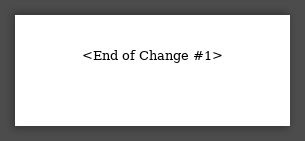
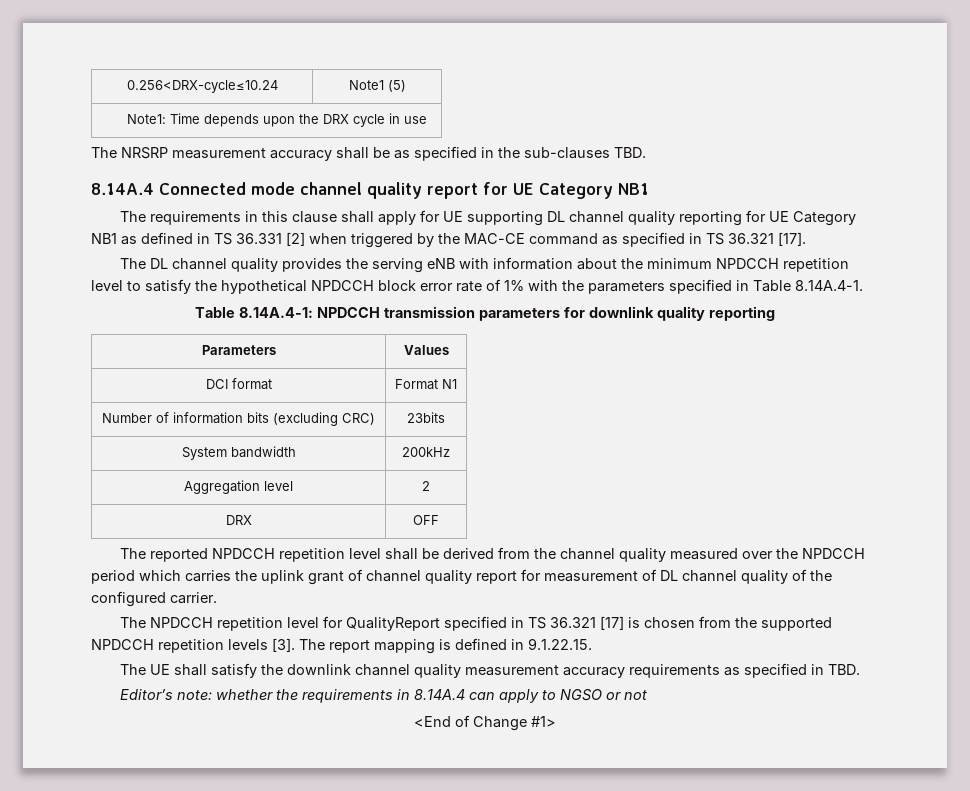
(82, 55) none -> [126,80,278,93] [348,80,406,92] [127,113,428,127] [91,146,646,161] [91,182,649,199] [119,210,856,226] [91,232,806,248] [119,257,849,273] [91,279,863,294] [195,306,775,321] [201,345,276,355] [403,345,449,355] [205,378,272,390] [395,379,457,390] [102,412,375,426] [407,412,445,423] [181,446,296,460] [402,447,450,457] [184,480,293,494] [422,481,430,491] [225,515,252,525] [413,515,439,525] [119,547,865,562] [91,569,832,585] [91,591,217,607] [119,616,832,631] [91,638,592,654] [119,663,860,678] [119,689,647,703] 0.256<DRX-cycle≤10.24 | Note1 (5) // Note1: Time depends upon the DRX cycle in use // The NRSRP measurement accuracy shall be as specified in the sub-clauses TBD. // 8.14A.4 Connected mode channel quality report for UE Category NB1 // The requirements in this clause shall apply for UE supporting DL channel quality reporting for UE Category NB1 as defined in TS 36.331 [2] when triggered by the MAC-CE command as specified in TS 36.321 [17]. // The DL channel quality provides the serving eNB with information about the minimum NPDCCH repetition level to satisfy the hypothetical NPDCCH block error rate of 1% with the parameters specified in Table 8.14A.4-1. // Table 8.14A.4-1: NPDCCH transmission parameters for downlink quality reporting // Parameters | Values // DCI format | Format N1 // Number of information bits (excluding CRC) | 23bits // System bandwidth | 200kHz // Aggregation level | 2 // DRX | OFF // The reported NPDCCH repetition level shall be derived from the channel quality measured over the NPDCCH period which carries the uplink grant of channel quality report for measurement of DL channel quality of the configured carrier. // The NPDCCH repetition level for QualityReport specified in TS 36.321 [17] is chosen from the supported NPDCCH repetition levels [3]. The report mapping is defined in 9.1.22.15. // The UE shall satisfy the downlink channel quality measurement accuracy requirements as specified in TBD. // Editor’s note: whether the requirements in 8.14A.4 can apply to NGSO or not //

